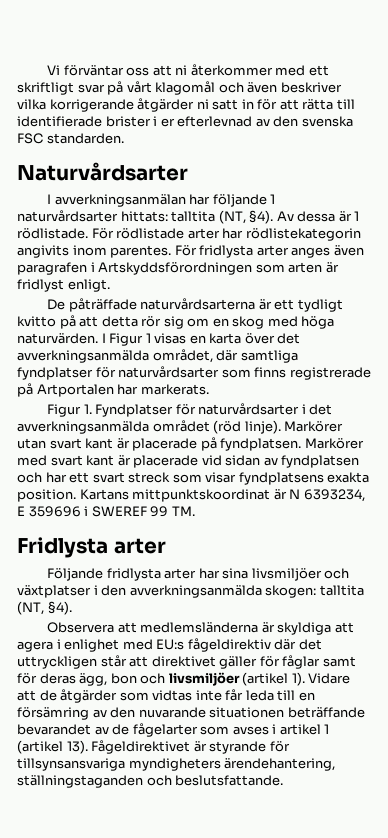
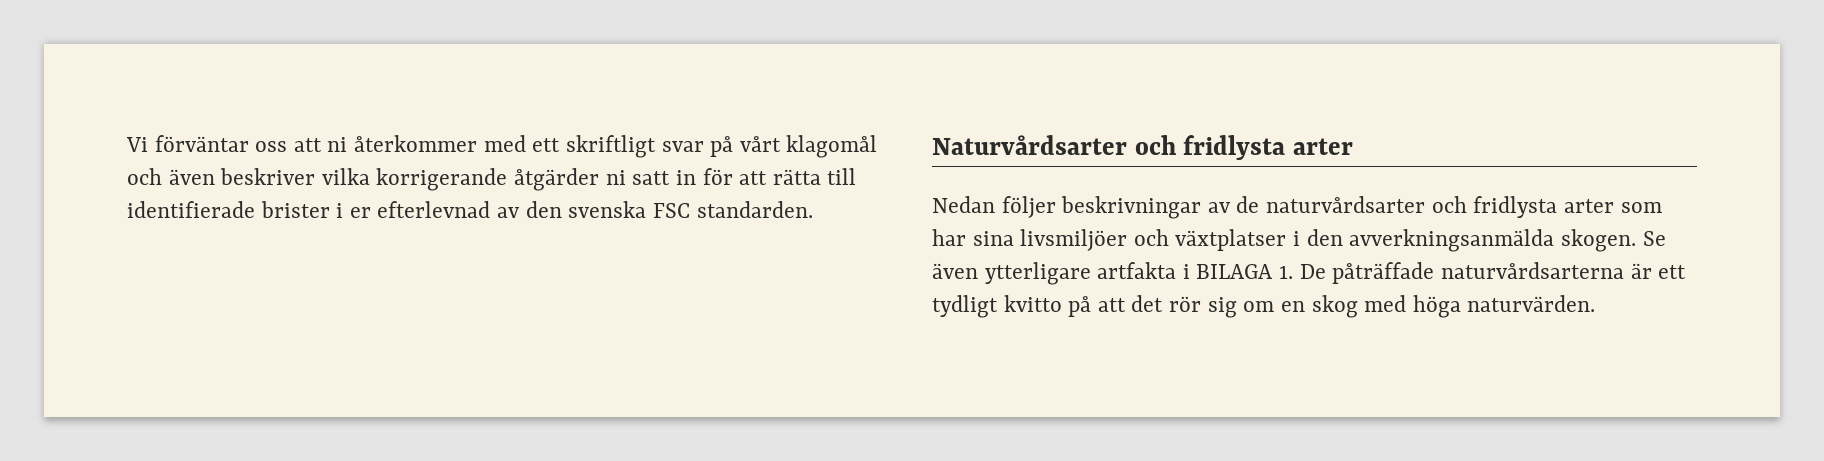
[47,194,276,207] [17,210,360,224] [17,228,361,241] [17,245,364,258] [17,262,339,275] [17,279,110,292] // I avverkningsanmälan har följande 1 naturvårdsarter hittats: talltita (NT, §4). Av dessa är 1 rödlistade. För rödlistade arter har rödlistekategorin angivits inom parentes. För fridlysta arter anges även paragrafen i Artskyddsförordningen som arten är fridlyst enligt. // -> [1134,135,1354,160] [932,196,1662,219] [932,229,1666,252] [932,262,1294,285] och fridlysta arter // Nedan följer beskrivningar av de naturvårdsarter och fridlysta arter som har sina livsmiljöer och växtplatser i den avverkningsanmälda skogen. Se även ytterligare artfakta i BILAGA 1.
[101,316,138,327] detta -> [1131,295,1164,312] det
[101,333,301,346] [17,349,298,363] [17,366,371,380] [17,383,209,397] [47,403,333,417] [17,420,344,434] [17,437,364,451] [17,455,360,468] [17,472,370,485] [17,489,365,502] [17,506,195,517] [17,537,166,558] [47,568,350,581] [17,585,364,598] [17,601,72,615] [47,622,354,635] [17,638,322,652] [17,655,356,669] [17,672,351,686] [17,689,315,703] [17,707,365,720] [17,723,330,737] [17,740,290,754] [17,758,336,771] [17,775,284,788] I Figur 1 visas en karta över det avverkningsanmälda området, där samtliga fyndplatser för naturvårdsarter som finns registrerade på Artportalen har markerats. // Figur 1. Fyndplatser för naturvårdsarter i det avverkningsanmälda området (röd linje). Markörer utan svart kant är placerade på fyndplatsen. Markörer med svart kant är placerade vid sidan av fyndplatsen och har ett svart streck som visar fyndplatsens exakta position. Kartans mittpunktskoordinat är N 6393234, E 359696 i SWEREF 99 TM. // Fridlysta arter // Följande fridlysta arter har sina livsmiljöer och växtplatser i den avverkningsanmälda skogen: talltita (NT, §4). // Observera att medlemsländerna är skyldiga att agera i enlighet med EU:s fågeldirektiv där det uttryckligen står att direktivet gäller för fåglar samt för deras ägg, bon och livsmiljöer (artikel 1). Vidare att de åtgärder som vidtas inte får leda till en försämring av den nuvarande situationen beträffande bevarandet av de fågelarter som avses i artikel 1 (artikel 13). Fågeldirektivet är styrande för tillsynsansvariga myndigheters ärendehantering, ställningstaganden och beslutsfattande. -> (1596, 303) none

